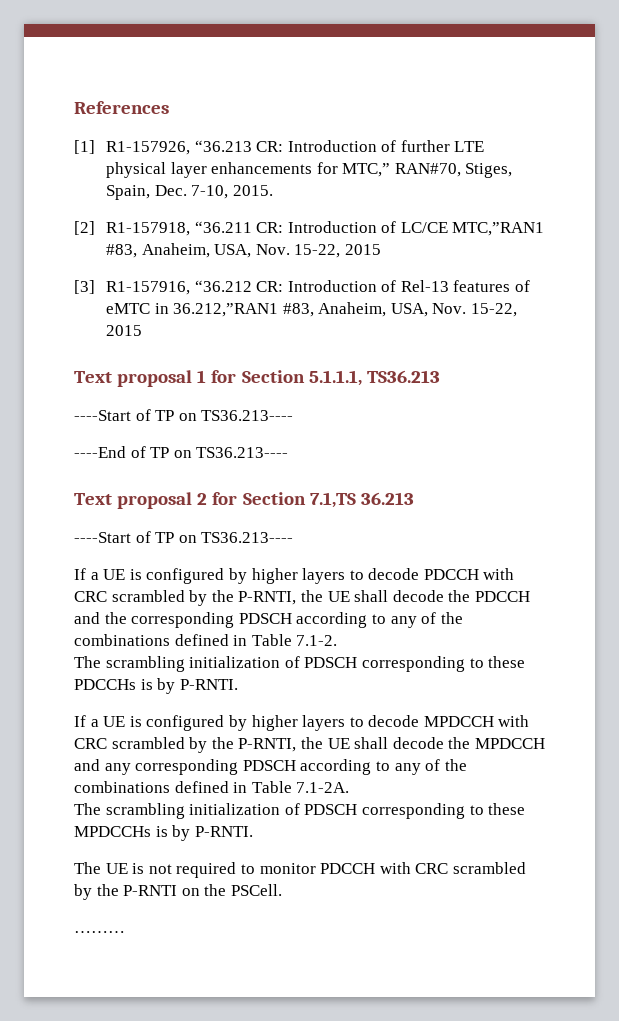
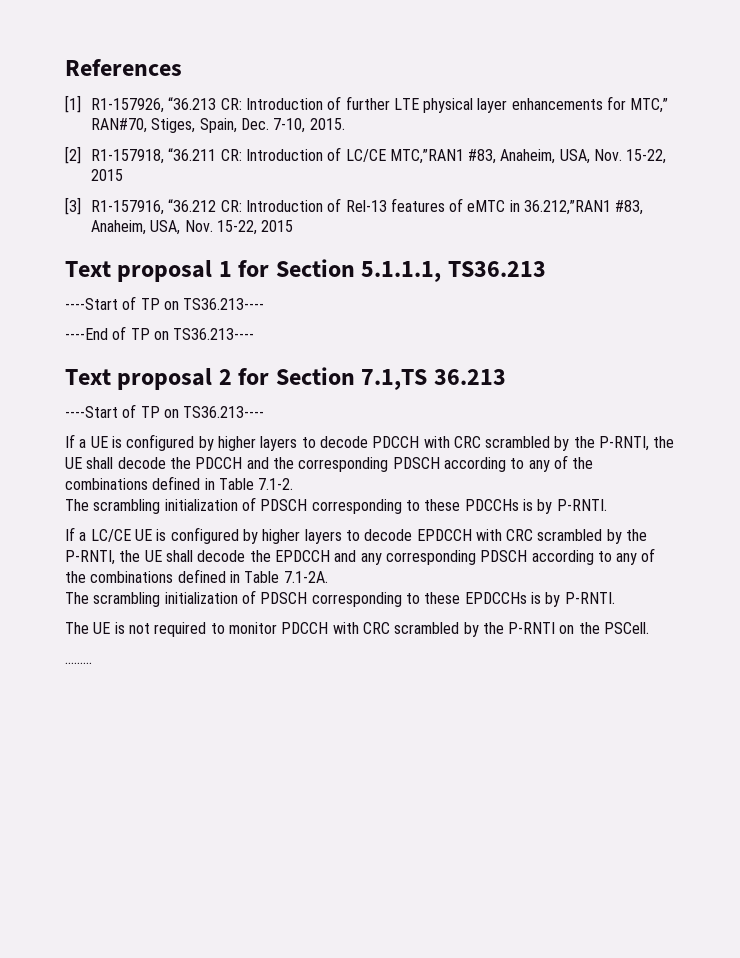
[103,715,494,731] UE is configured by higher layers to decode MPDCCH -> [90,527,472,544] LC/CE UE is configured by higher layers to decode EPDCCH
[474,738,545,749] MPDCCH -> [274,550,330,562] EPDCCH
[74,826,151,837] MPDCCHs -> [464,592,527,604] EPDCCHs

